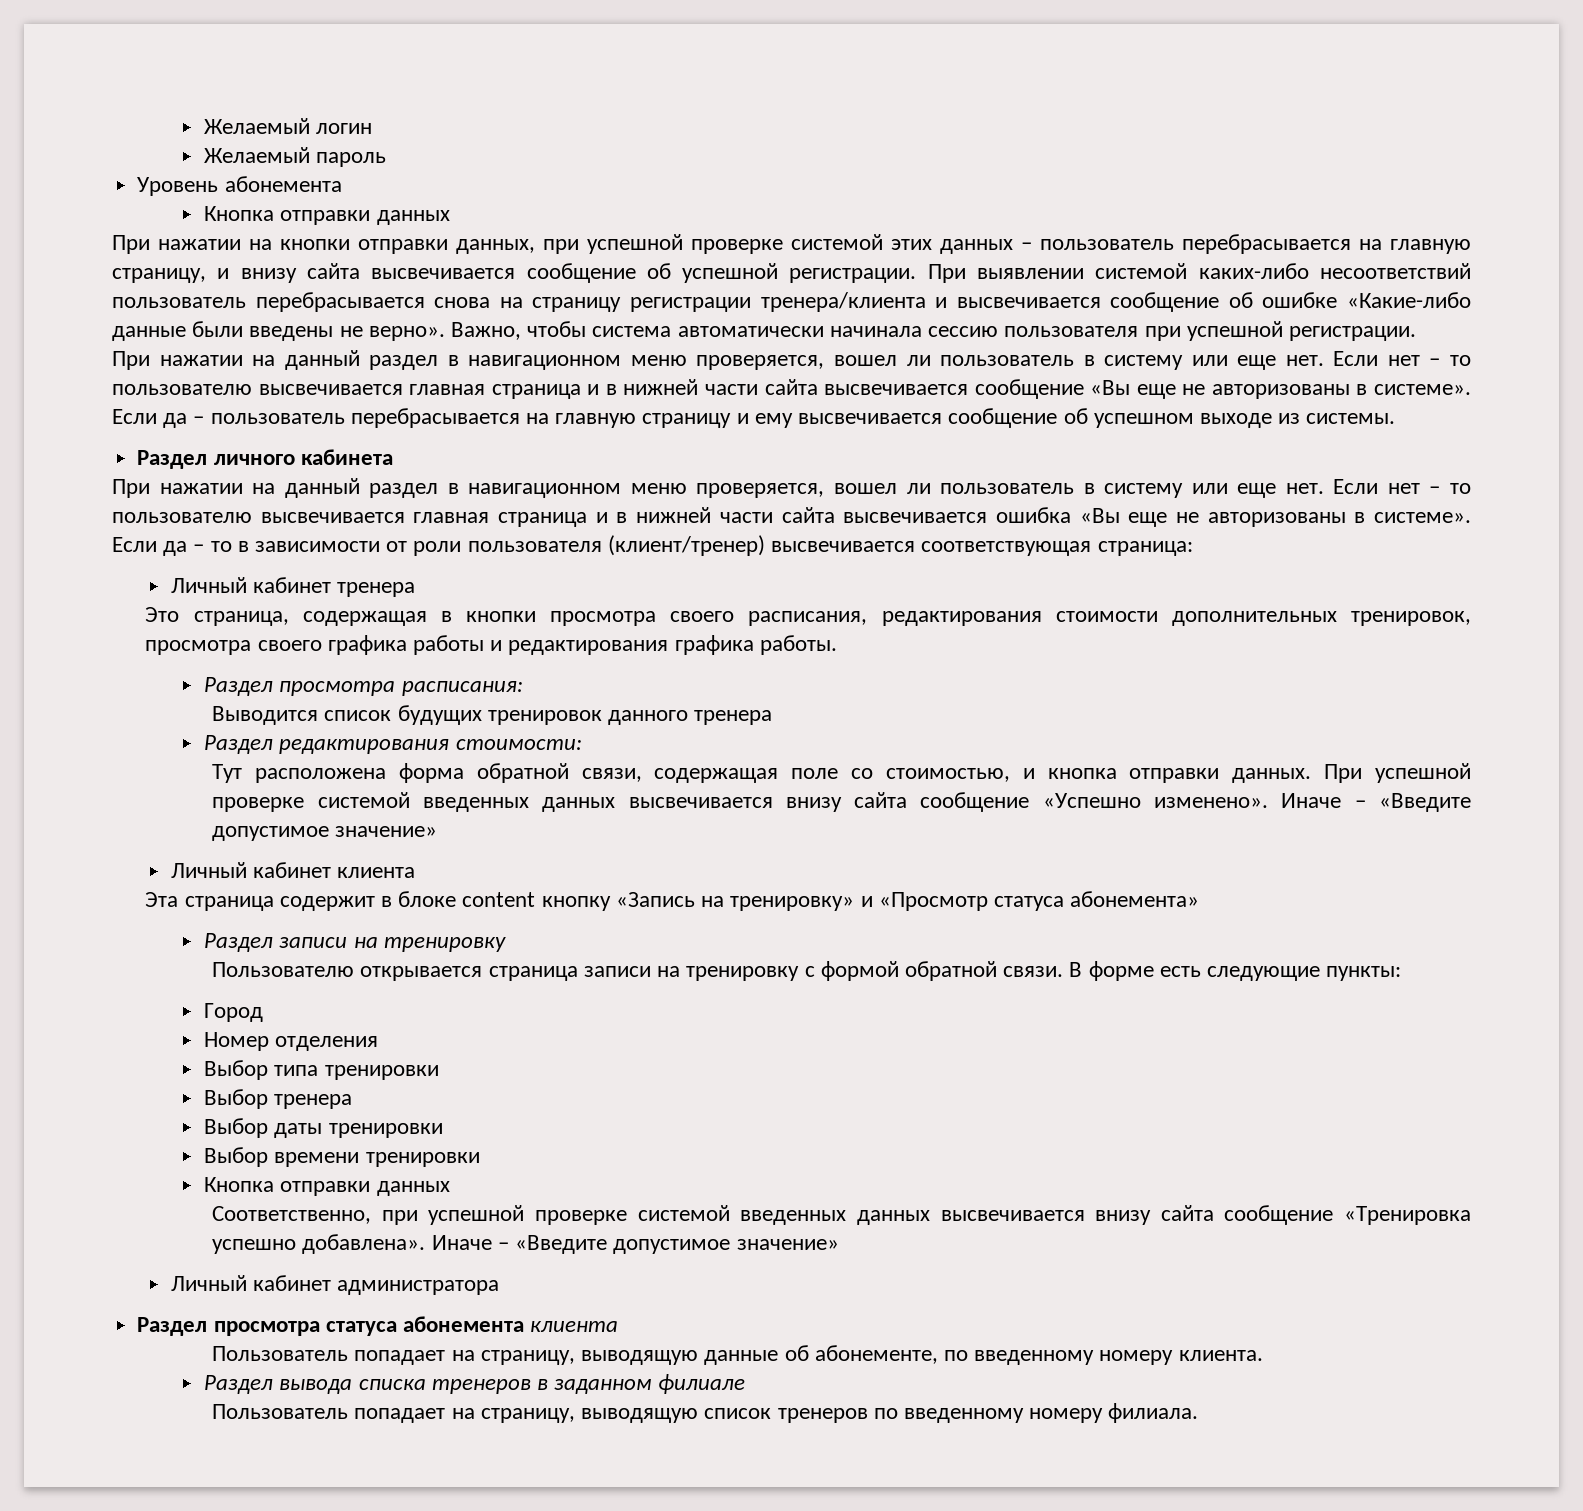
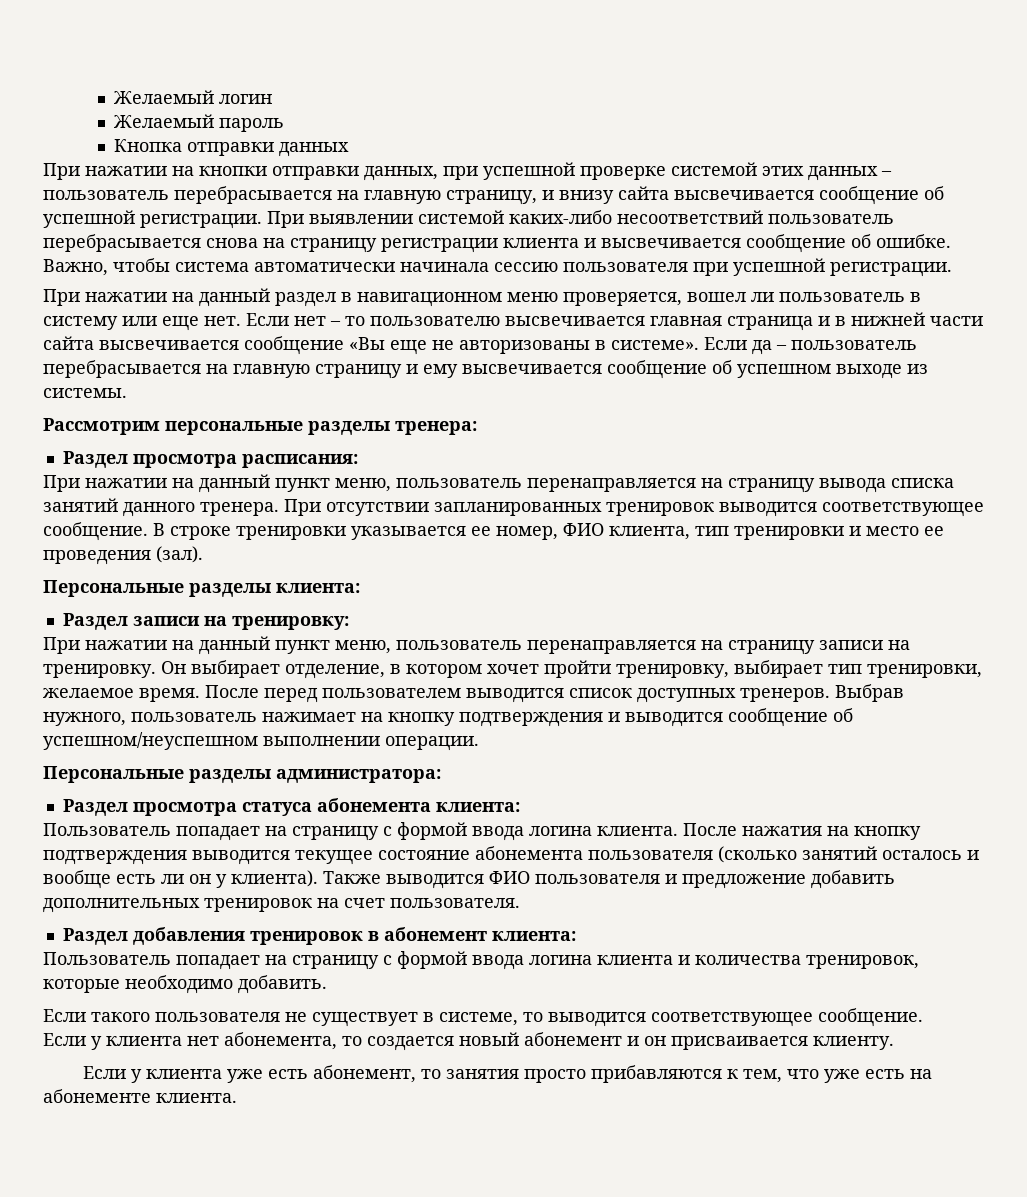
[137,176,342,196] // Уровень абонемента -> (285, 125) none
[760,292,926,312] тренера/клиента -> [503,238,579,248] клиента
[1262,292,1471,308] [112,321,445,341] ошибке «Какие-либо данные были введены не верно». -> [876,234,951,248] ошибке.
[137,449,393,469] [112,478,1471,498] [112,507,1471,527] [112,535,1193,556] [170,577,416,597] [145,607,1471,626] [145,635,837,655] [204,677,523,696] [212,705,773,725] [204,735,582,754] [212,763,1472,783] [212,792,1471,812] [212,826,438,841] [170,862,416,878] [145,891,1200,911] [204,933,506,952] [212,961,1402,981] [204,1003,264,1022] [204,1032,379,1051] [204,1060,439,1080] [204,1089,353,1109] [204,1118,443,1138] [204,1147,480,1167] [204,1177,450,1196] [212,1205,1472,1225] [212,1234,839,1254] [170,1275,500,1295] // Раздел личного кабинета // При нажатии на данный раздел в навигационном меню проверяется, вошел ли пользователь в систему или еще нет. Если нет – то пользователю высвечивается главная страница и в нижней части сайта высвечивается ошибка «Вы еще не авторизованы в системе». Если да – то в зависимости от роли пользователя (клиент/тренер) высвечивается соответствующая страница: // Личный кабинет тренера // Это страница, содержащая в кнопки просмотра своего расписания, редактирования стоимости дополнительных тренировок, просмотра своего графика работы и редактирования графика работы. // Раздел просмотра расписания: // Выводится список будущих тренировок данного тренера // Раздел редактирования стоимости: // Тут расположена форма обратной связи, содержащая поле со стоимостью, и кнопка отправки данных. При успешной проверке системой введенных данных высвечивается внизу сайта сообщение «Успешно изменено». Иначе – «Введите допустимое значение» // Личный кабинет клиента // Эта страница содержит в блоке content кнопку «Запись на тренировку» и «Просмотр статуса абонемента» // Раздел записи на тренировку // Пользователю открывается страница записи на тренировку с формой обратной связи. В форме есть следующие пункты: // Город // Номер отделения // Выбор типа тренировки // Выбор тренера // Выбор даты тренировки // Выбор времени тренировки // Кнопка отправки данных // Соответственно, при успешной проверке системой введенных данных высвечивается внизу сайта сообщение «Тренировка успешно добавлена». Иначе – «Введите допустимое значение» // Личный кабинет администратора -> [43,418,477,435] [62,451,358,468] [43,474,954,493] [43,498,984,517] [43,522,944,541] [43,546,203,565] [43,580,360,597] [62,613,349,630] [43,636,910,655] [43,660,982,679] [43,684,904,703] [43,708,853,727] [43,732,479,751] [43,766,441,783] // Рассмотрим персональные разделы тренера: // Раздел просмотра расписания: // При нажатии на данный пункт меню, пользователь перенаправляется на страницу вывода списка занятий данного тренера. При отсутствии запланированных тренировок выводится соответствующее сообщение. В строке тренировки указывается ее номер, ФИО клиента, тип тренировки и место ее проведения (зал). // Персональные разделы клиента: // Раздел записи на тренировку: // При нажатии на данный пункт меню, пользователь перенаправляется на страницу записи на тренировку. Он выбирает отделение, в котором хочет пройти тренировку, выбирает тип тренировки, желаемое время. После перед пользователем выводится список доступных тренеров. Выбрав нужного, пользователь нажимает на кнопку подтверждения и выводится сообщение об успешном/неуспешном выполнении операции. // Персональные разделы администратора:
[530,1321,619,1332] [212,1345,1263,1365] [204,1374,746,1394] [212,1403,1199,1423] клиента // Пользователь попадает на страницу, выводящую данные об абонементе, по введенному номеру клиента. // Раздел вывода списка тренеров в заданном филиале // Пользователь попадает на страницу, выводящую список тренеров по введенному номеру филиала. -> [435,802,520,812] [43,822,921,841] [43,846,979,865] [43,870,895,889] [43,898,520,913] [62,927,576,945] [43,951,919,970] [43,975,327,994] [43,1008,923,1027] [43,1032,894,1051] [82,1065,932,1083] [43,1089,237,1103] клиента: // Пользователь попадает на страницу с формой ввода логина клиента. После нажатия на кнопку подтверждения выводится текущее состояние абонемента пользователя (сколько занятий осталось и вообще есть ли он у клиента). Также выводится ФИО пользователя и предложение добавить дополнительных тренировок на счет пользователя. // Раздел добавления тренировок в абонемент клиента: // Пользователь попадает на страницу с формой ввода логина клиента и количества тренировок, которые необходимо добавить. // Если такого пользователя не существует в системе, то выводится соответствующее сообщение. // Если у клиента нет абонемента, то создается новый абонемент и он присваивается клиенту. // Если у клиента уже есть абонемент, то занятия просто прибавляются к тем, что уже есть на абонементе клиента.

